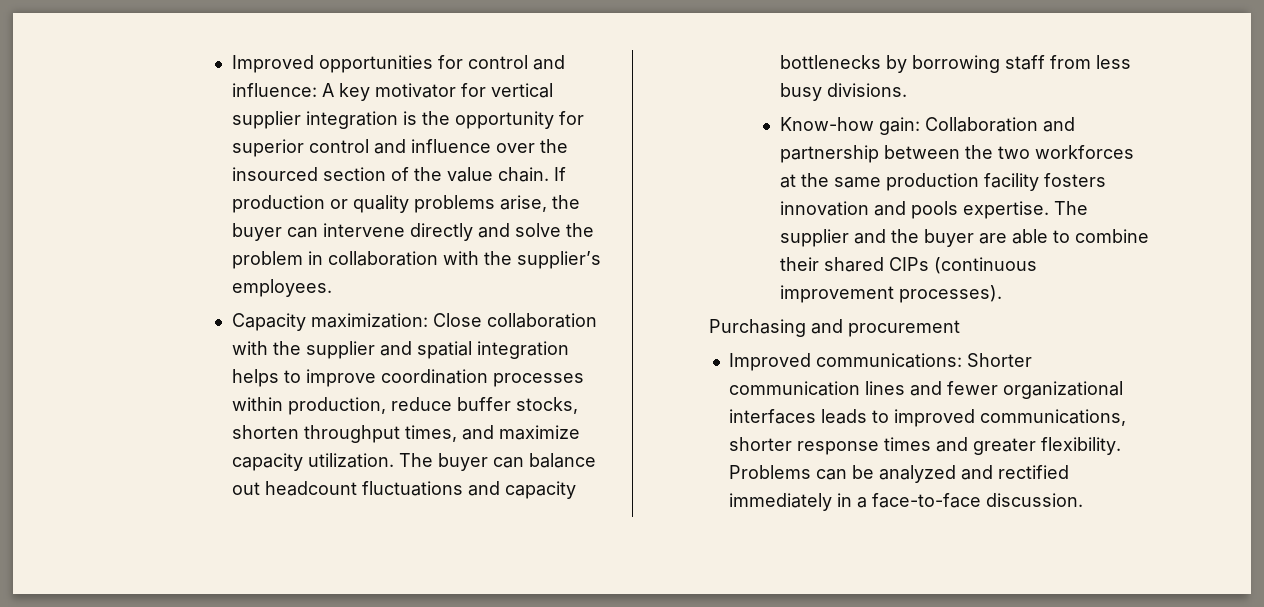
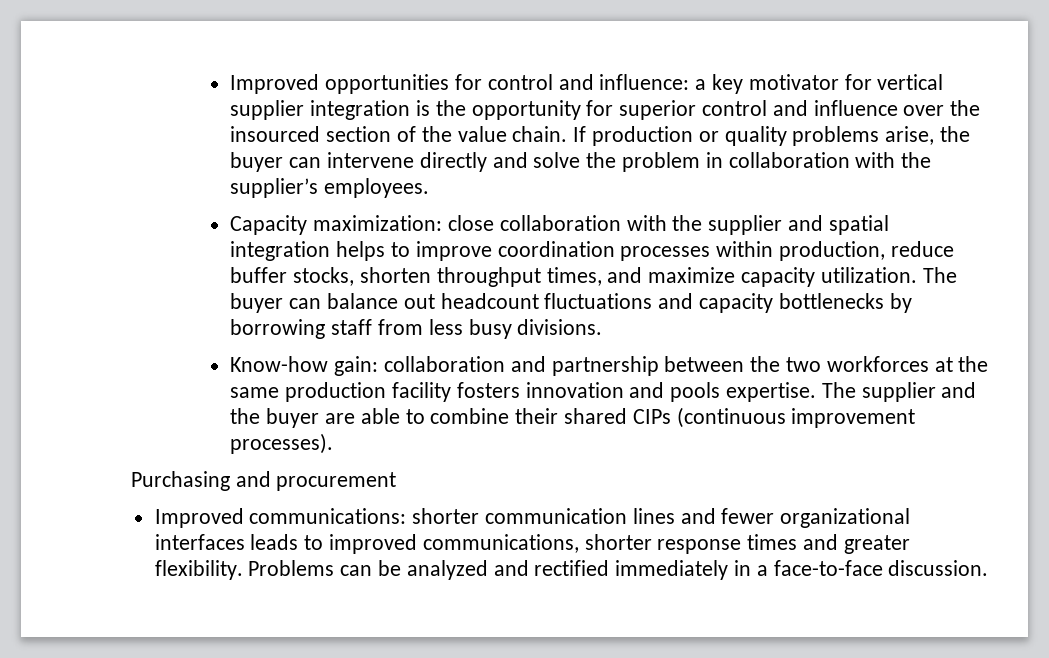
[321,83,334,97] A -> [695,79,707,90] a
[432,313,482,327] Close -> [447,215,494,231] close
[924,117,1038,132] Collaboration -> [383,356,505,372] collaboration
[967,353,1033,367] Shorter -> [412,508,480,524] shorter

